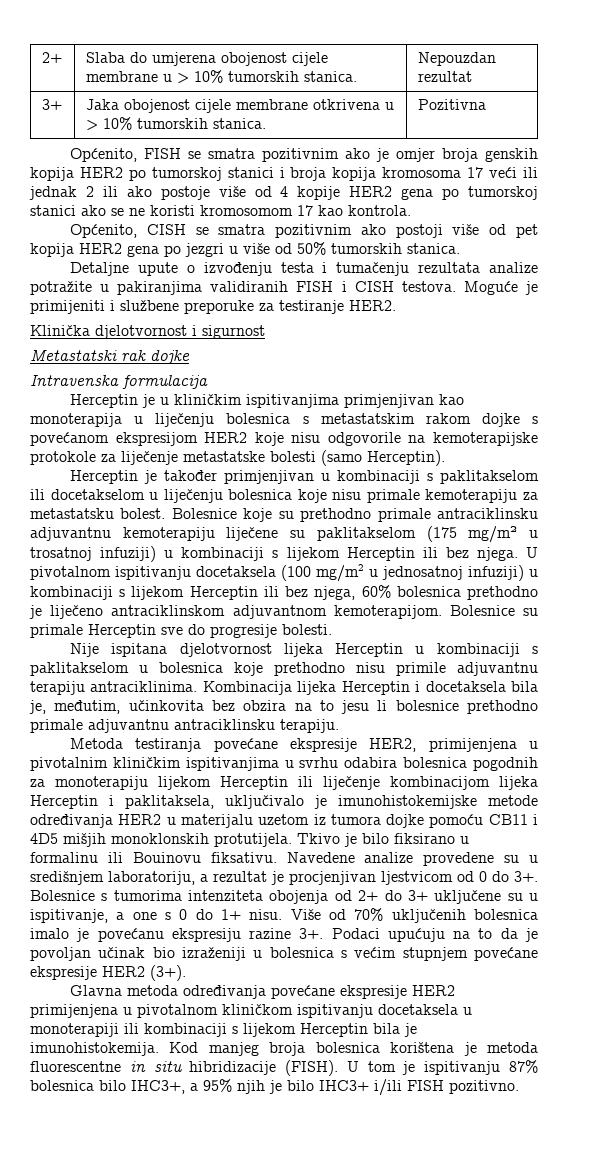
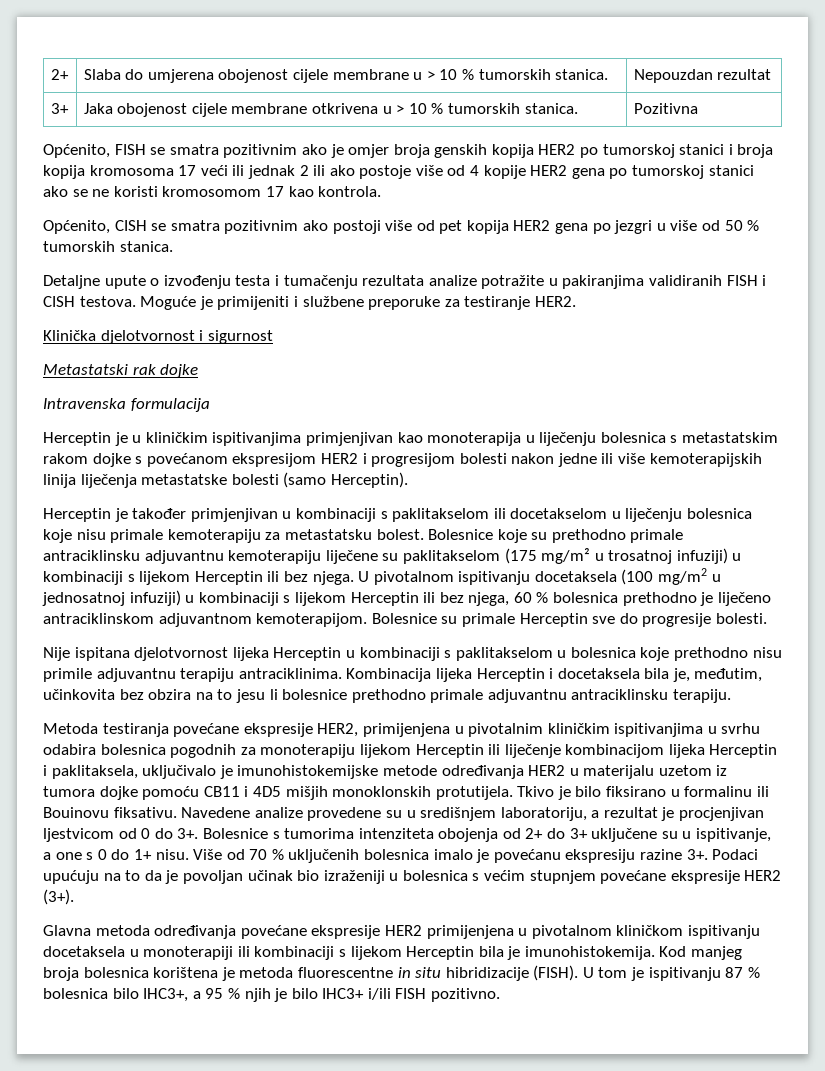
[193,70,223,83] 10% -> [439,69,475,80] 10 %
[102,117,132,130] 10% -> [408,103,444,114] 10 %
[297,242,326,255] 50% -> [724,220,760,231] 50 %
[254,432,538,446] [30,451,178,465] koje nisu odgovorile na kemoterapijske protokole za liječenje -> [362,453,762,467] [43,474,137,488] i progresijom bolesti nakon jedne ili više kemoterapijskih linija liječenja
[361,585,391,598] 60% -> [513,592,549,603] 60 %
[354,908,384,921] 70% -> [249,849,284,860] 70 %
[508,1060,538,1073] 87% -> [725,967,760,978] 87 %
[203,1079,232,1092] 95% -> [205,988,240,999] 95 %

